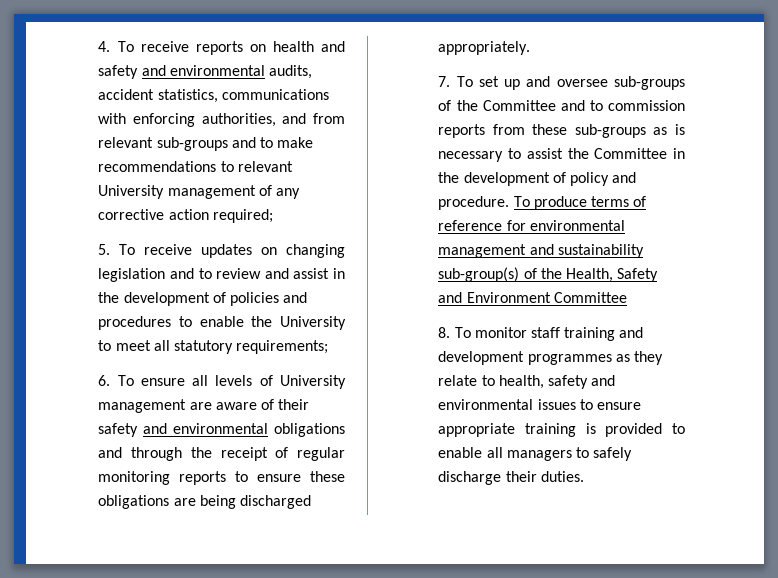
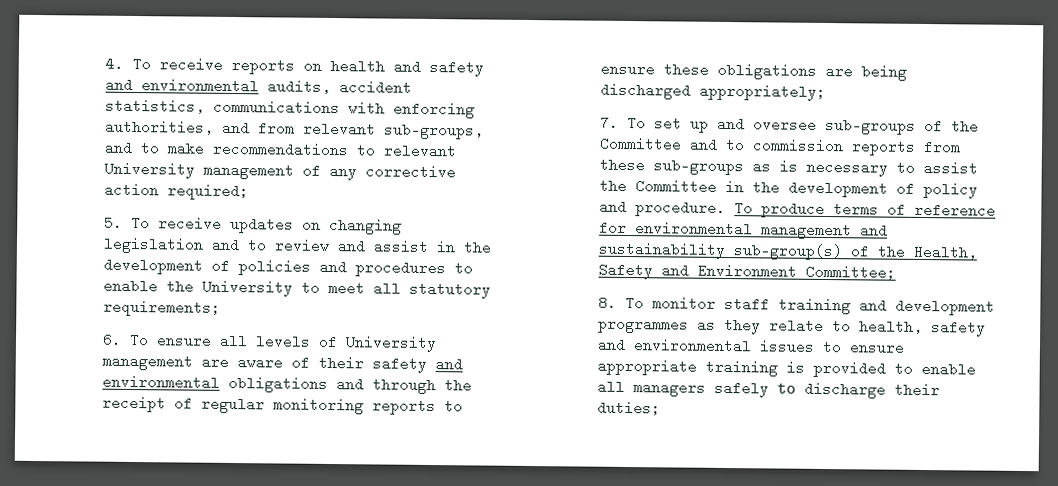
[156,137,228,151] sub-groups -> [383,122,484,140] sub-groups,
[438,41,531,55] appropriately. -> [698,83,826,101] appropriately;
[553,292,627,303] Committee -> [804,264,896,280] Committee;
[575,447,633,461] to safely -> [713,380,796,398] safely to
[540,471,584,482] duties. -> [596,400,661,416] duties;

